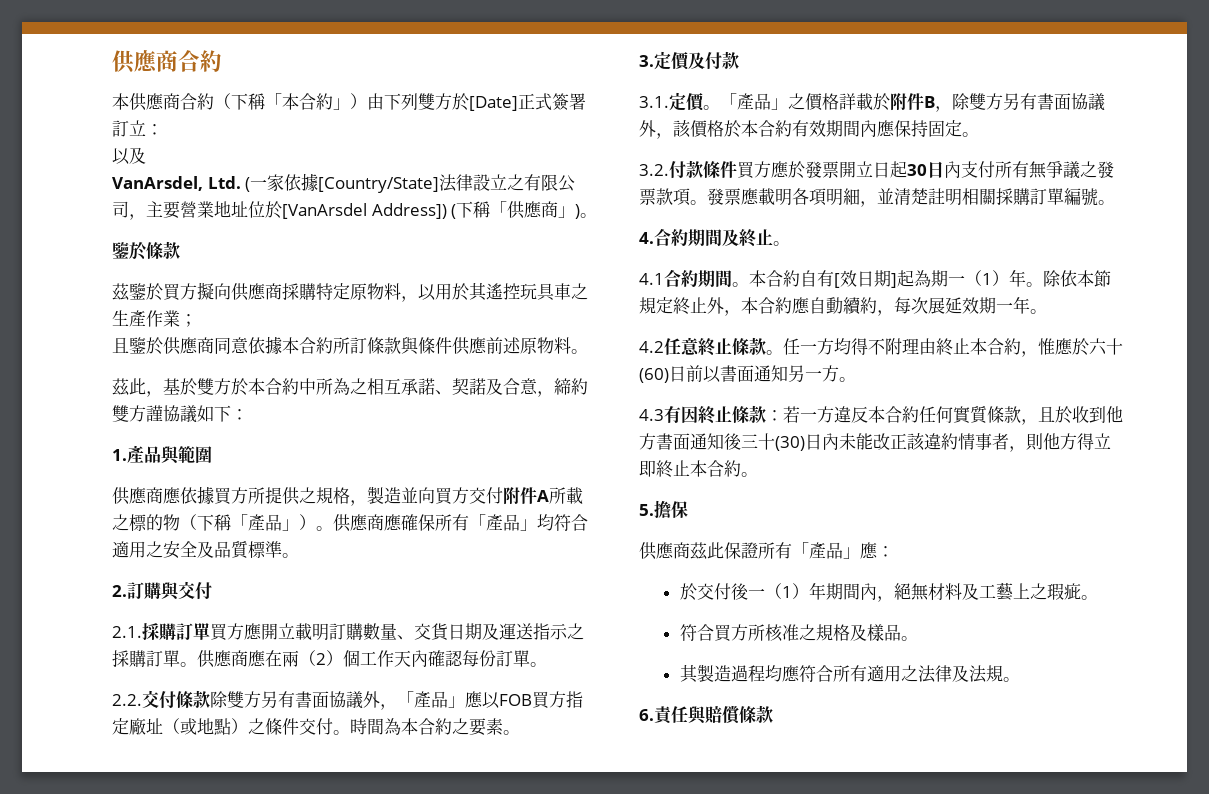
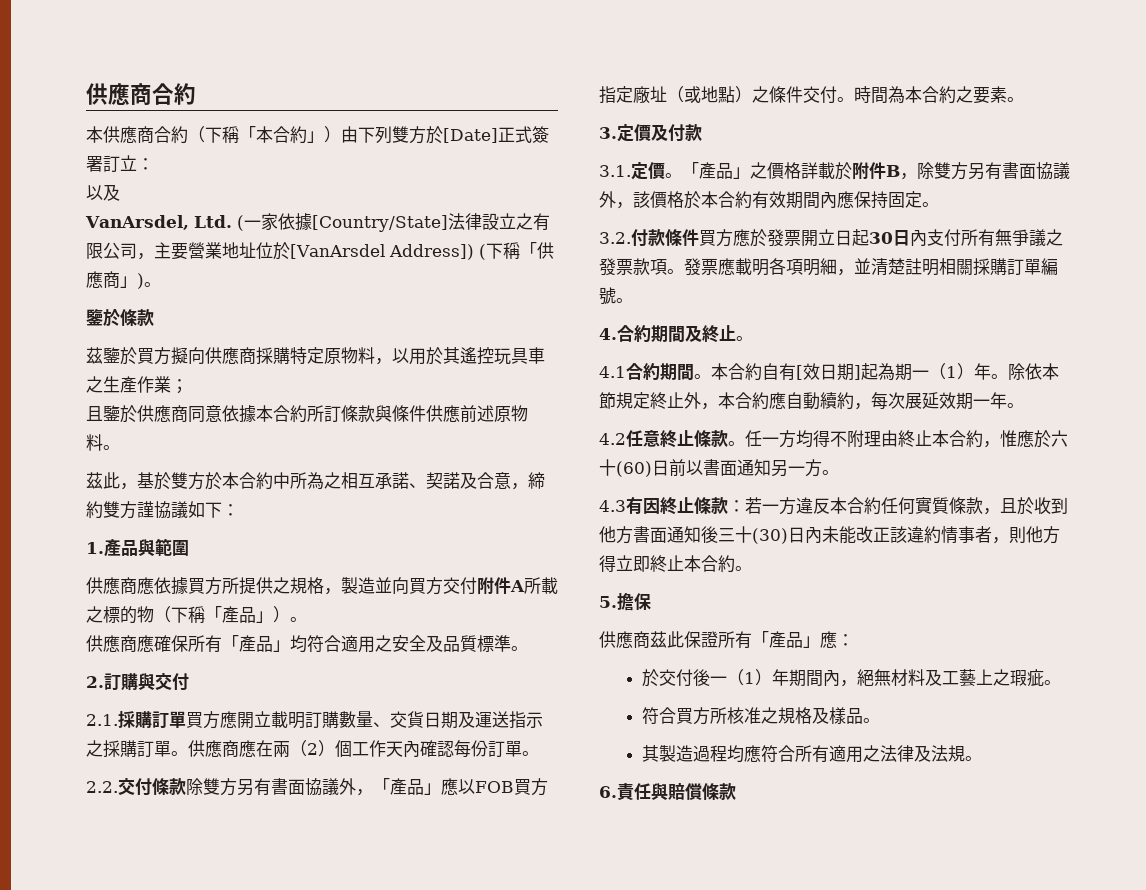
(333, 528) none -> (307, 619) //

